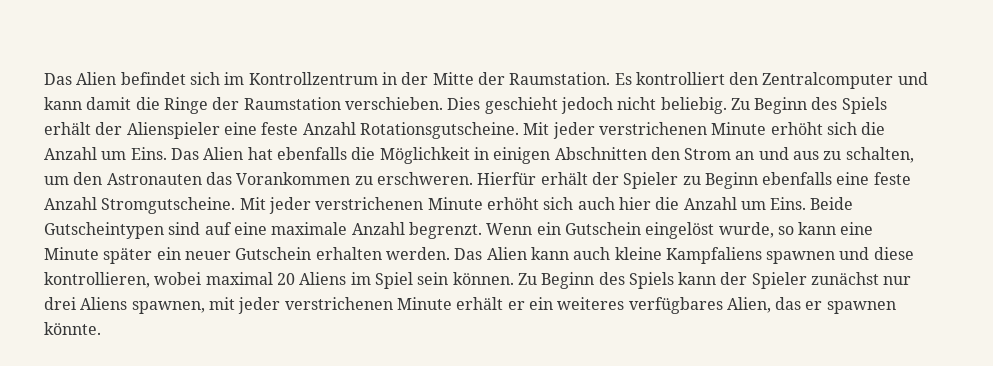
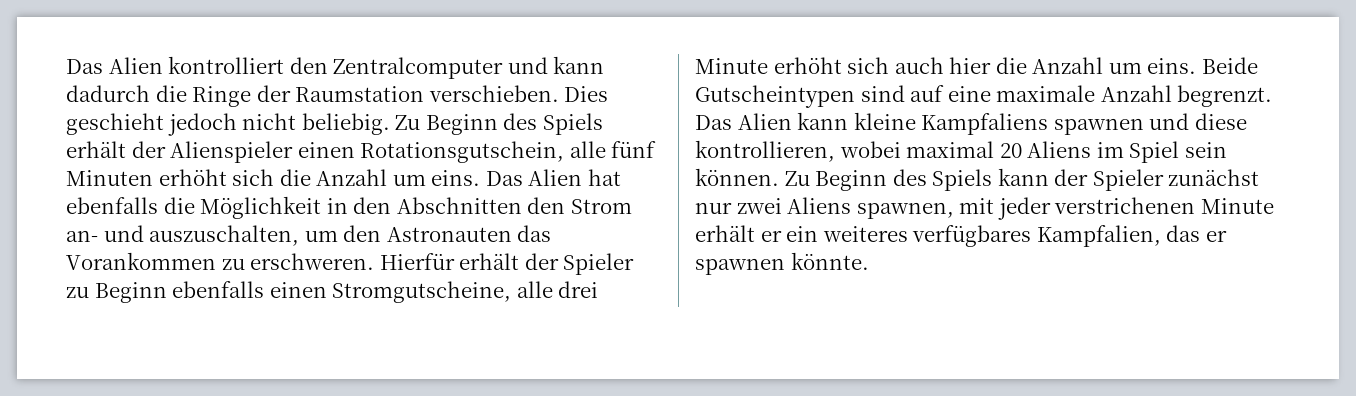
[44,72,632,85] Das Alien befindet sich im Kontrollzentrum in der Mitte der Raumstation. Es -> [66,57,163,74] Das Alien
[86,97,132,110] damit -> [66,85,150,102] dadurch
[223,122,767,139] eine feste Anzahl Rotationsgutscheine. Mit jeder verstrichenen Minute -> [297,141,657,163] [66,170,153,186] einen Rotationsgutschein, alle fünf Minuten
[130,147,167,160] Eins. -> [431,170,481,186] eins.
[493,147,551,164] einigen -> [353,197,392,214] den
[735,147,914,163] an und aus zu schalten, -> [66,225,300,246] an- und auszuschalten,
[836,172,911,185] [44,197,424,214] eine feste Anzahl Stromgutscheine. Mit jeder verstrichenen -> [269,281,599,303] einen Stromgutscheine, alle drei
[770,197,807,210] Eins. -> [1147,58,1197,74] eins.
[486,222,874,239] [44,247,450,264] Wenn ein Gutschein eingelöst wurde, so kann eine Minute später ein neuer Gutschein erhalten werden. -> (1273, 96) none
[573,247,611,260] auch -> (849, 121) none
[44,297,76,310] drei -> [736,198,782,214] zwei
[726,297,771,313] Alien, -> [1036,225,1161,247] Kampfalien,

